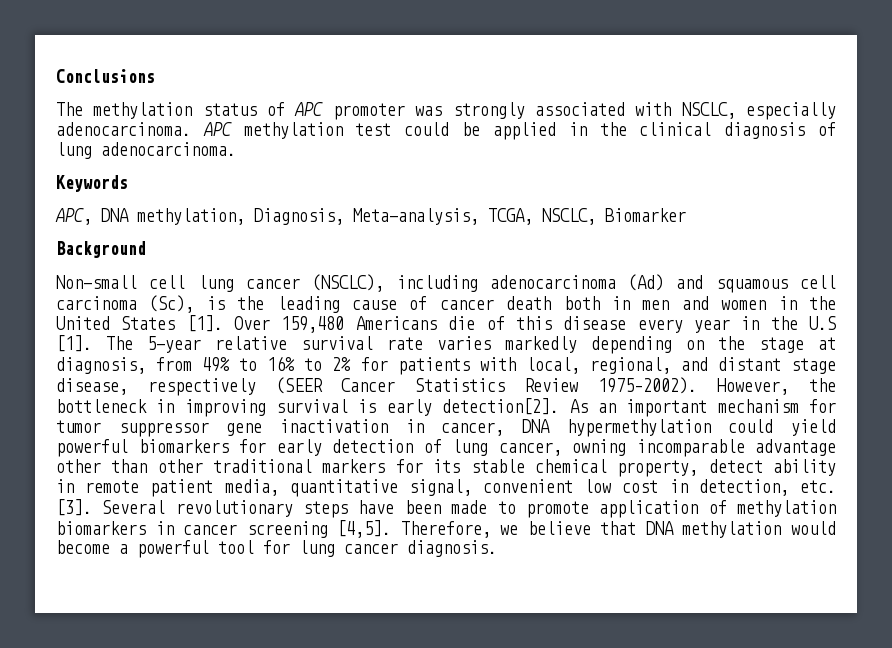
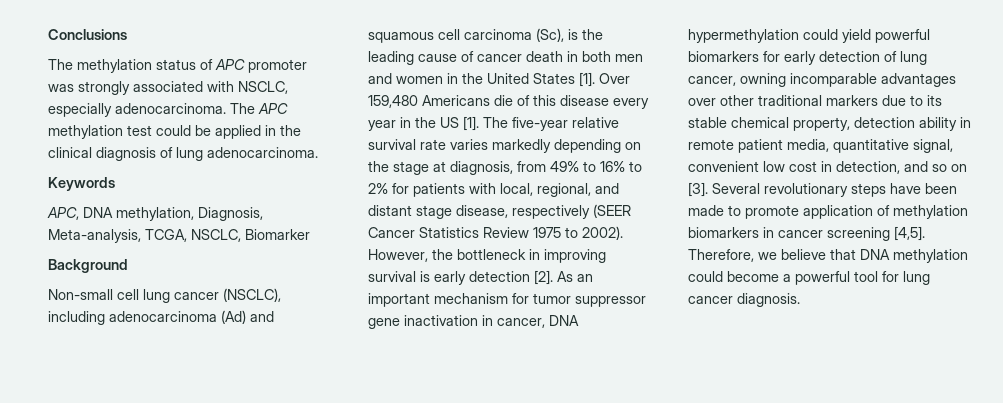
(191, 129) none -> [230,103,255,114] The
[563,296,630,310] both in -> [567,51,611,62] in both
[809,316,836,330] U.S -> [440,117,459,128] US
[147,336,201,353] 5-year -> [512,117,568,131] five-year
[598,377,698,394] 1975–2002). -> [533,226,623,240] 1975 to 2002).
[442,398,560,415] detection[2]. -> [469,270,553,285] detection [2].
[755,439,836,456] [56,459,148,473] advantage other than -> [881,73,956,87] [688,98,716,106] advantages over
[395,459,423,473] for -> [882,95,923,106] due to
[708,459,763,473] detect -> [854,117,915,128] detection
[799,480,836,493] etc. -> [904,161,967,172] and so on
[790,521,836,535] would -> [688,271,723,282] could

